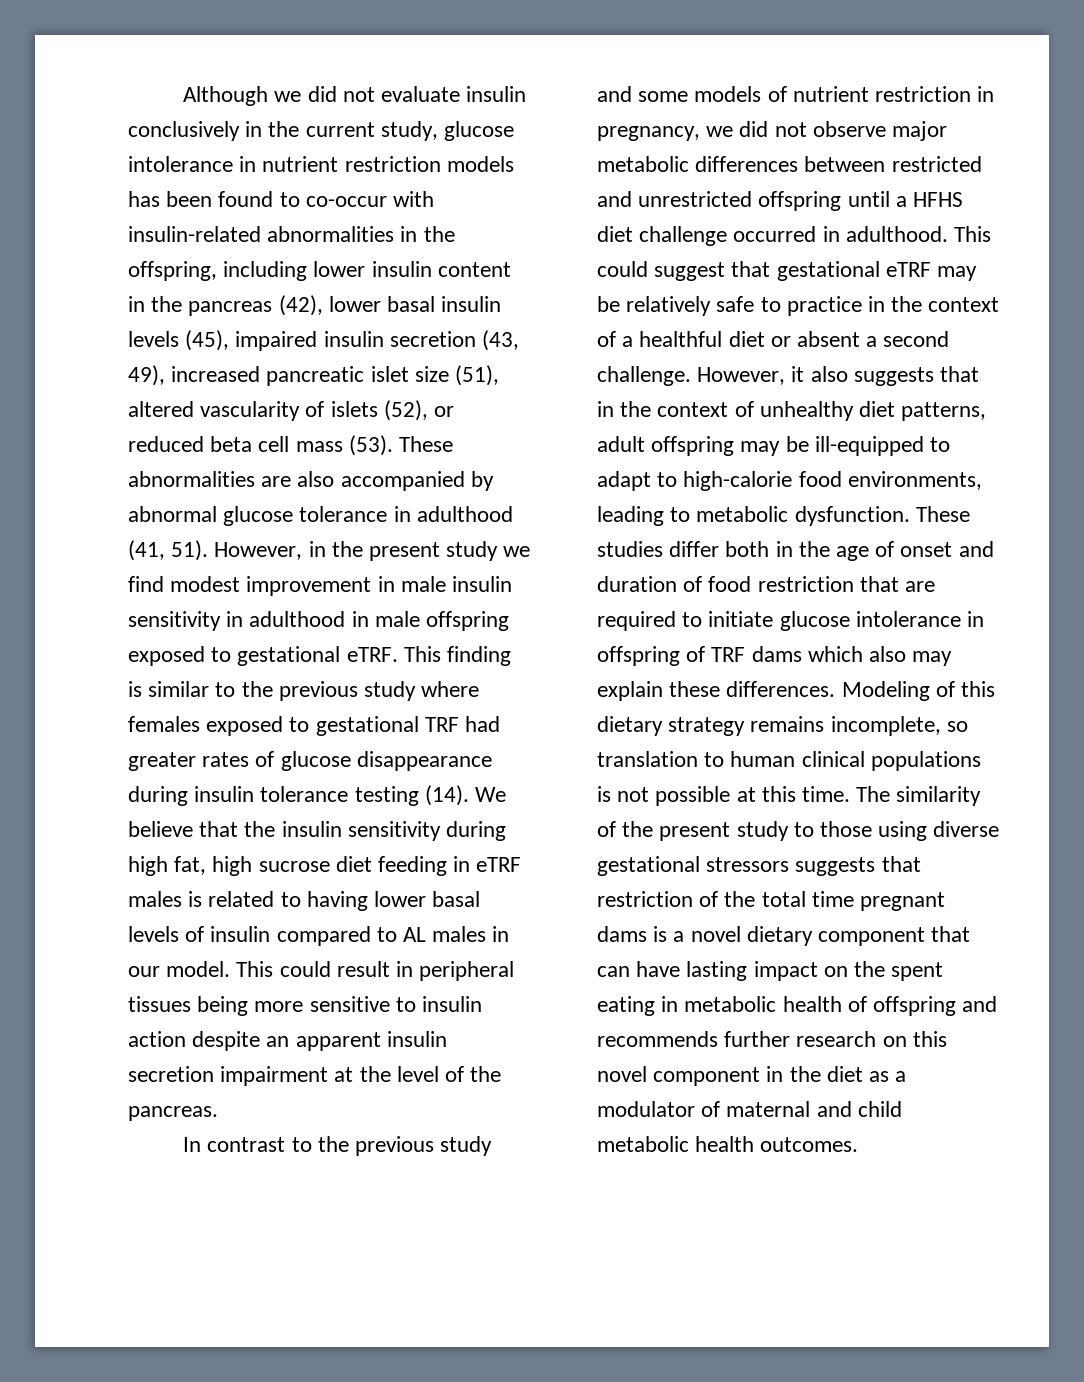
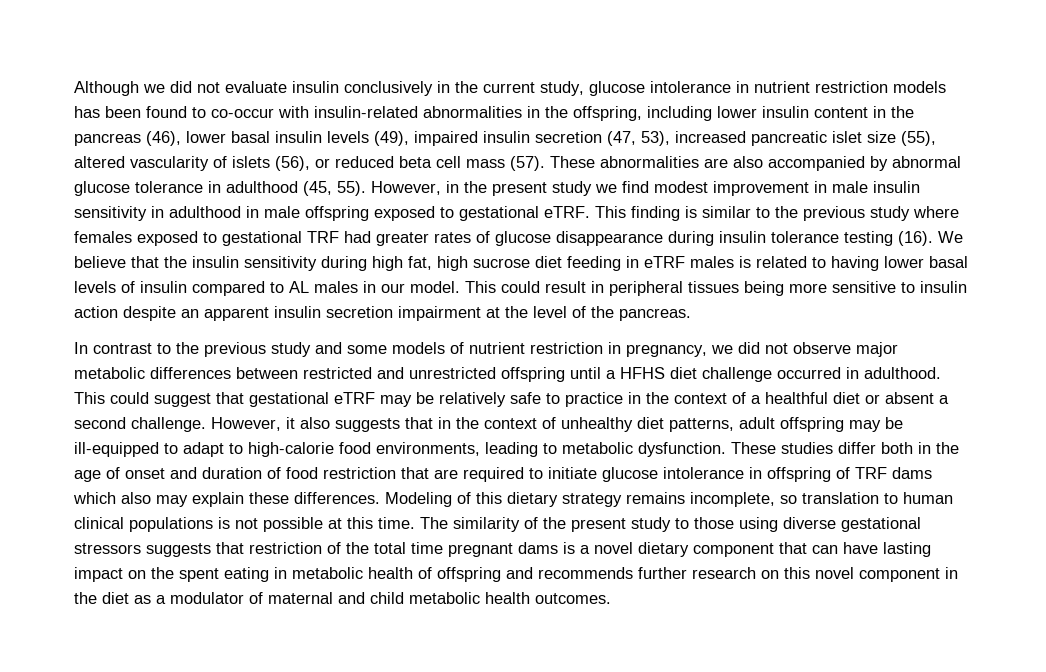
[278,295,323,316] (42), -> [146,131,181,146] (46),
[185,330,230,351] (45), -> [374,131,409,146] (49),
[482,330,520,351] [128,365,165,386] (43, 49), -> [607,131,670,146] (47, 53),
[455,365,500,386] (51), -> [901,131,936,146] (55),
[383,400,428,421] (52), -> [275,156,310,171] (56),
[348,435,393,456] (53). -> [510,156,545,171] (57).
[128,540,209,561] (41, 51). -> [303,181,366,196] (45, 55).
[424,785,469,806] (14). -> [898,231,933,246] (16).

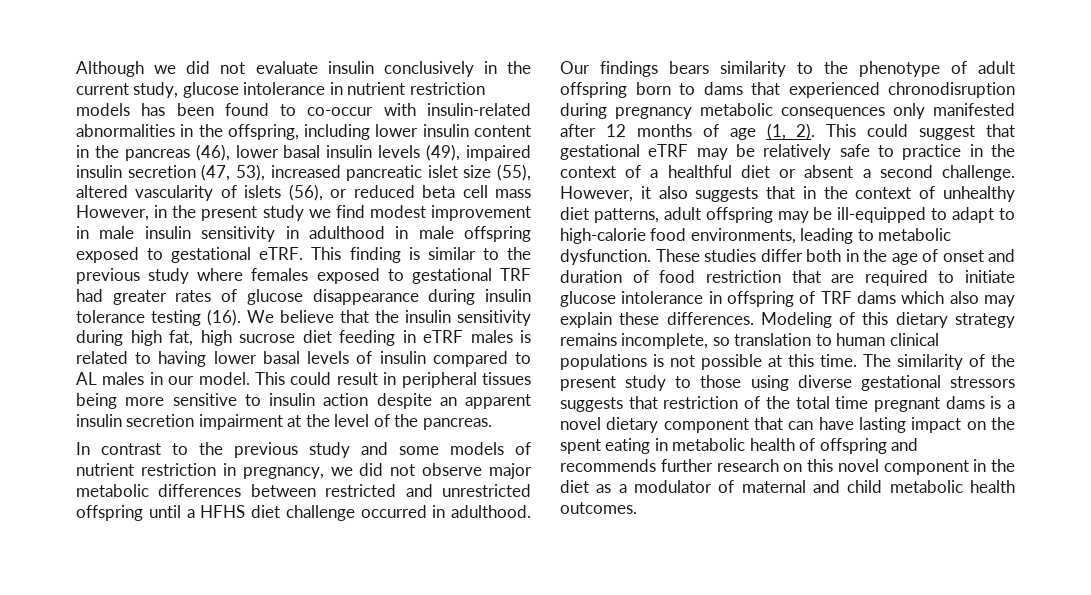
[510,156,961,171] [74,181,366,196] (57). These abnormalities are also accompanied by abnormal glucose tolerance in adulthood (45, 55). -> (532, 193) none
(941, 373) none -> [560,61,1015,77] [560,82,1015,98] [560,103,1015,119] [560,123,816,140] Our findings bears similarity to the phenotype of adult offspring born to dams that experienced chronodisruption during pregnancy metabolic consequences only manifested after 12 months of age (1, 2).

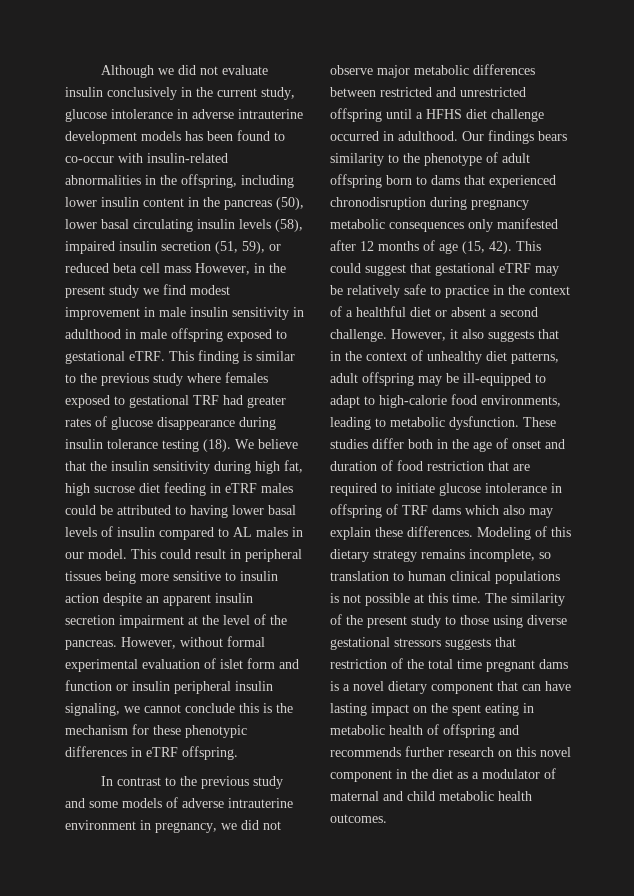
[347,82,485,95] nutrient restriction -> [192,109,303,119] [65,131,137,144] adverse intrauterine development
[195,144,321,161] (46), lower basal -> [276,197,304,210] [65,219,193,232] (50), lower basal circulating
[426,144,461,161] (49), -> [275,219,303,232] (58),
[201,164,531,181] [76,184,323,201] (47, 53), increased pancreatic islet size (55), altered vascularity of islets (56), -> [215,241,265,254] (51, 59),
[207,309,241,326] (16). -> [203,439,231,452] (18).
[520,330,531,343] [76,351,128,364] is related -> [65,505,171,515] could be attributed
(492, 424) none -> [121,636,265,649] [65,658,299,672] [65,680,273,694] [65,703,293,716] [65,724,247,738] [65,746,238,760] However, without formal experimental evaluation of islet form and function or insulin peripheral insulin signaling, we cannot conclude this is the mechanism for these phenotypic differences in eTRF offspring.
[76,463,216,476] nutrient restriction -> [182,798,293,808] [65,820,136,830] adverse intrauterine environment
[766,123,816,140] (1, 2). -> [462,241,512,254] (15, 42).

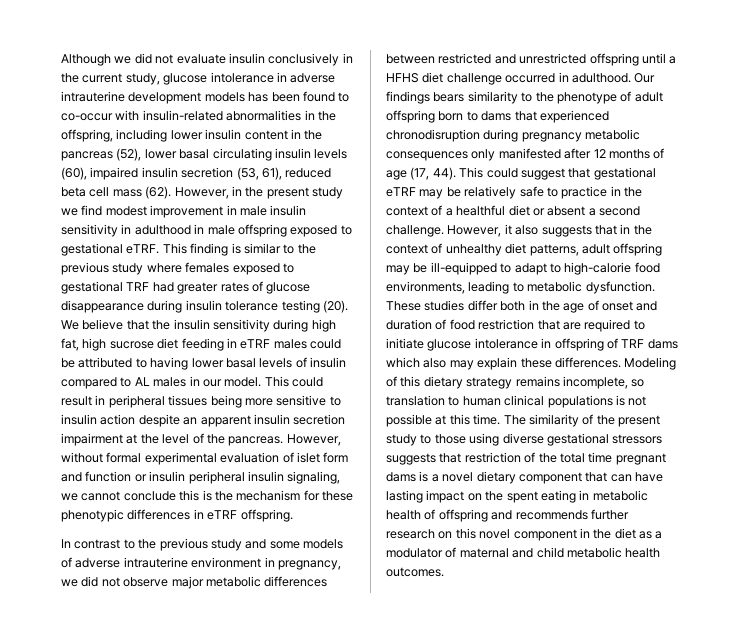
[276,197,304,210] (50), -> [116,148,142,161] (52),
[275,219,303,232] (58), -> [61,167,87,180] (60),
[215,241,281,254] (51, 59), or -> [236,167,282,180] (53, 61),
(191, 269) none -> [145,186,172,199] (62).
[203,439,231,452] (18). -> [322,300,348,313] (20).
[462,241,512,254] (15, 42). -> [410,167,456,180] (17, 44).

